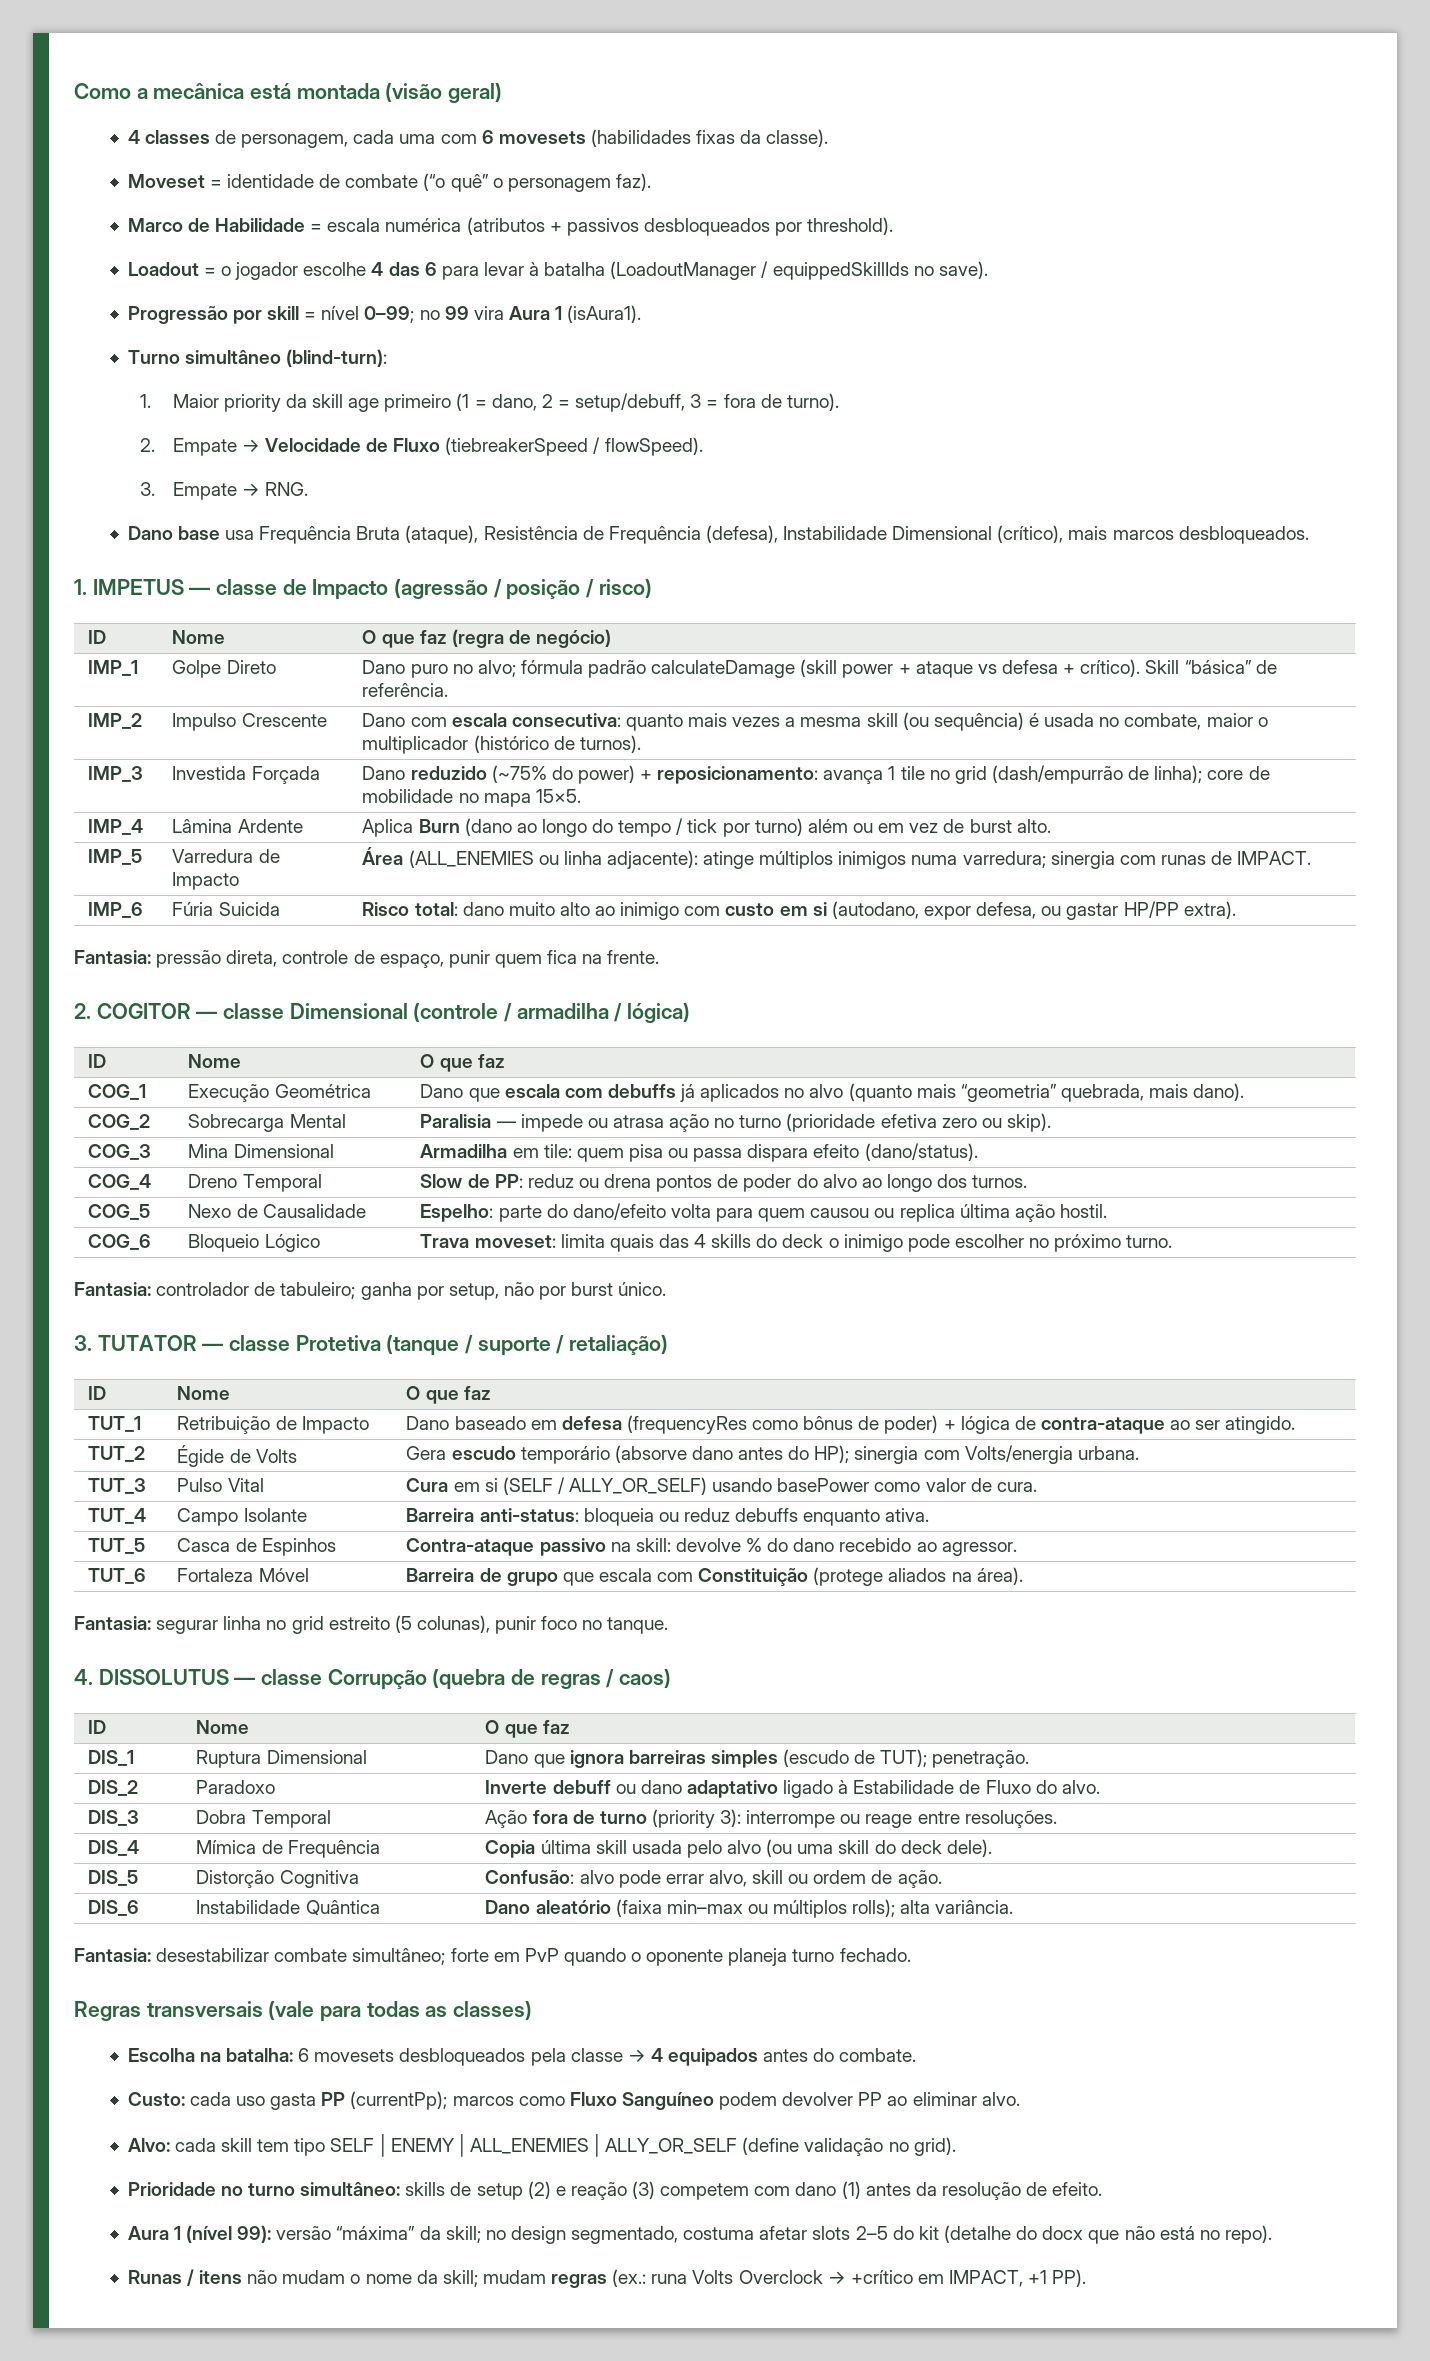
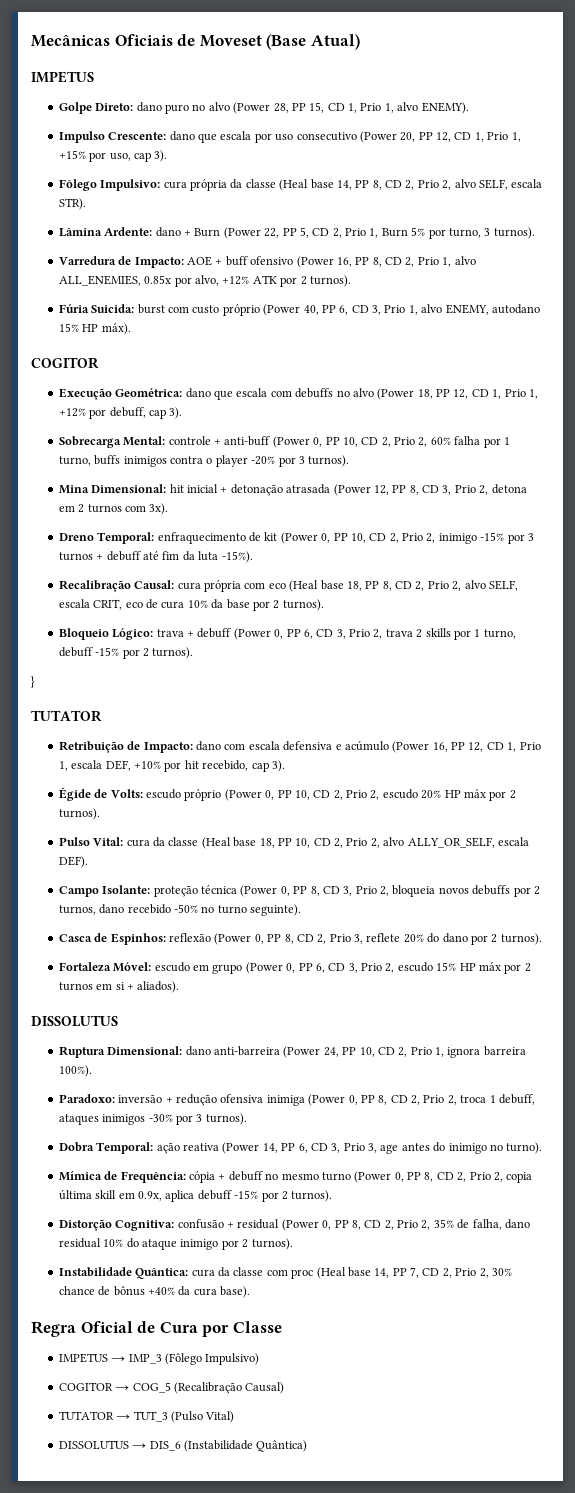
[74,82,503,103] [127,129,829,148] [127,173,651,192] [127,217,894,236] [127,261,988,280] [127,305,642,324] [127,349,388,367] [139,393,839,412] [139,437,703,456] [139,482,308,500] [127,525,1309,544] [74,578,652,600] [88,630,107,644] [172,630,226,644] [362,629,612,648] [88,660,139,676] [172,660,276,678] [362,659,1277,678] [362,683,449,697] [88,713,143,729] [172,713,327,731] [362,712,1268,731] [362,735,641,754] [88,766,144,782] [172,766,320,784] [362,765,1270,784] [362,789,581,807] [88,819,144,835] [172,819,303,833] [362,818,1051,837] [88,849,143,865] [172,849,280,863] [172,872,240,890] [362,847,1312,869] [88,902,144,918] [172,902,280,916] [362,901,1236,920] [74,950,660,968] [74,1002,691,1023] [88,1054,107,1068] [188,1054,242,1068] [420,1054,505,1072] [88,1084,147,1100] [188,1084,371,1102] [420,1083,1245,1102] [88,1114,151,1130] [188,1114,346,1132] [420,1113,1052,1132] [88,1144,152,1160] [188,1144,334,1158] [420,1143,978,1162] [88,1174,152,1190] [188,1174,322,1192] [420,1174,1028,1192] [88,1204,151,1220] [188,1204,366,1218] [420,1203,1108,1222] [88,1234,152,1250] [188,1234,320,1252] [420,1234,1173,1252] [74,1282,667,1300] [74,1334,669,1356] [88,1386,107,1400] [177,1386,231,1400] [406,1386,491,1404] [88,1416,142,1432] [177,1416,369,1434] [406,1415,1296,1434] [88,1446,146,1462] [177,1444,297,1467] [406,1445,1139,1464] [88,1478,147,1494] [177,1478,264,1492] [406,1477,1037,1495] [88,1508,147,1524] [177,1508,307,1526] [406,1508,930,1526] [88,1538,146,1554] [177,1538,336,1556] [406,1538,1017,1556] [88,1568,147,1584] [177,1568,309,1582] [406,1567,1023,1586] [74,1615,669,1634] [74,1668,672,1690] [88,1720,107,1734] [196,1720,250,1734] [485,1720,570,1738] [88,1750,135,1766] [196,1750,367,1768] [485,1749,1030,1768] [88,1780,139,1796] [196,1780,276,1794] [485,1780,1100,1798] [88,1810,140,1826] [196,1810,331,1828] [485,1809,1057,1828] [88,1840,140,1856] [196,1840,380,1858] [485,1839,992,1858] [88,1870,139,1886] [196,1870,359,1888] [485,1870,942,1888] [88,1900,140,1916] [196,1900,380,1916] [485,1899,1014,1918] [74,1948,911,1966] [74,2000,533,2022] [127,2048,917,2066] [127,2091,1020,2110] [127,2134,956,2157] [127,2181,1103,2200] [127,2225,1272,2244] [127,2269,1087,2288] Como a mecânica está montada (visão geral) // 4 classes de personagem, cada uma com 6 movesets (habilidades fixas da classe). // Moveset = identidade de combate (“o quê” o personagem faz). // Marco de Habilidade = escala numérica (atributos + passivos desbloqueados por threshold). // Loadout = o jogador escolhe 4 das 6 para levar à batalha (LoadoutManager / equippedSkillIds no save). // Progressão por skill = nível 0–99; no 99 vira Aura 1 (isAura1). // Turno simultâneo (blind-turn): // 1. Maior priority da skill age primeiro (1 = dano, 2 = setup/debuff, 3 = fora de turno). // 2. Empate → Velocidade de Fluxo (tiebreakerSpeed / flowSpeed). // 3. Empate → RNG. // Dano base usa Frequência Bruta (ataque), Resistência de Frequência (defesa), Instabilidade Dimensional (crítico), mais marcos desbloqueados. // 1. IMPETUS — classe de Impacto (agressão / posição / risco) // ID | Nome | O que faz (regra de negócio) // IMP_1 | Golpe Direto | Dano puro no alvo; fórmula padrão calculateDamage (skill power + ataque vs defesa + crítico). Skill “básica” de referência. // IMP_2 | Impulso Crescente | Dano com escala consecutiva: quanto mais vezes a mesma skill (ou sequência) é usada no combate, maior o multiplicador (histórico de turnos). // IMP_3 | Investida Forçada | Dano reduzido (~75% do power) + reposicionamento: avança 1 tile no grid (dash/empurrão de linha); core de mobilidade no mapa 15×5. // IMP_4 | Lâmina Ardente | Aplica Burn (dano ao longo do tempo / tick por turno) além ou em vez de burst alto. // IMP_5 | Varredura de Impacto | Área (ALL_ENEMIES ou linha adjacente): atinge múltiplos inimigos numa varredura; sinergia com runas de IMPACT. // IMP_6 | Fúria Suicida | Risco total: dano muito alto ao inimigo com custo em si (autodano, expor defesa, ou gastar HP/PP extra). // Fantasia: pressão direta, controle de espaço, punir quem fica na frente. // 2. COGITOR — classe Dimensional (controle / armadilha / lógica) // ID | Nome | O que faz // COG_1 | Execução Geométrica | Dano que escala com debuffs já aplicados no alvo (quanto mais “geometria” quebrada, mais dano). // COG_2 | Sobrecarga Mental | Paralisia — impede ou atrasa ação no turno (prioridade efetiva zero ou skip). // COG_3 | Mina Dimensional | Armadilha em tile: quem pisa ou passa dispara efeito (dano/status). // COG_4 | Dreno Temporal | Slow de PP: reduz ou drena pontos de poder do alvo ao longo dos turnos. // COG_5 | Nexo de Causalidade | Espelho: parte do dano/efeito volta para quem causou ou replica última ação hostil. // COG_6 | Bloqueio Lógico | Trava moveset: limita quais das 4 skills do deck o inimigo pode escolher no próximo turno. // Fantasia: controlador de tabuleiro; ganha por setup, não por burst único. // 3. TUTATOR — classe Protetiva (tanque / suporte / retaliação) // ID | Nome | O que faz // TUT_1 | Retribuição de Impacto | Dano baseado em defesa (frequencyRes como bônus de poder) + lógica de contra-ataque ao ser atingido. // TUT_2 | Égide de Volts | Gera escudo temporário (absorve dano antes do HP); sinergia com Volts/energia urbana. // TUT_3 | Pulso Vital | Cura em si (SELF / ALLY_OR_SELF) usando basePower como valor de cura. // TUT_4 | Campo Isolante | Barreira anti-status: bloqueia ou reduz debuffs enquanto ativa. // TUT_5 | Casca de Espinhos | Contra-ataque passivo na skill: devolve % do dano recebido ao agressor. // TUT_6 | Fortaleza Móvel | Barreira de grupo que escala com Constituição (protege aliados na área). // Fantasia: segurar linha no grid estreito (5 colunas), punir foco no tanque. // 4. DISSOLUTUS — classe Corrupção (quebra de regras / caos) // ID | Nome | O que faz // DIS_1 | Ruptura Dimensional | Dano que ignora barreiras simples (escudo de TUT); penetração. // DIS_2 | Paradoxo | Inverte debuff ou dano adaptativo ligado à Estabilidade de Fluxo do alvo. // DIS_3 | Dobra Temporal | Ação fora de turno (priority 3): interrompe ou reage entre resoluções. // DIS_4 | Mímica de Frequência | Copia última skill usada pelo alvo (ou uma skill do deck dele). // DIS_5 | Distorção Cognitiva | Confusão: alvo pode errar alvo, skill ou ordem de ação. // DIS_6 | Instabilidade Quântica | Dano aleatório (faixa min–max ou múltiplos rolls); alta variância. // Fantasia: desestabilizar combate simultâneo; forte em PvP quando o oponente planeja turno fechado. // Regras transversais (vale para todas as classes) // Escolha na batalha: 6 movesets desbloqueados pela classe → 4 equipados antes do combate. // Custo: cada uso gasta PP (currentPp); marcos como Fluxo Sanguíneo podem devolver PP ao eliminar alvo. // Alvo: cada skill tem tipo SELF | ENEMY | ALL_ENEMIES | ALLY_OR_SELF (define validação no grid). // Prioridade no turno simultâneo: skills de setup (2) e reação (3) competem com dano (1) antes da resolução de efeito. // Aura 1 (nível 99): versão “máxima” da skill; no design segmentado, costuma afetar slots 2–5 do kit (detalhe do docx que não está no repo). // Runas / itens não mudam o nome da skill; mudam regras (ex.: runa Volts Overclock → +crítico em IMPACT, +1 PP). -> [31,34,360,50] [31,71,94,83] [58,102,469,114] [58,131,521,143] [58,150,168,162] [58,179,543,191] [58,198,86,210] [58,227,535,239] [58,256,476,268] [58,275,351,287] [58,304,540,316] [58,323,131,335] [31,357,99,369] [58,388,538,400] [58,407,183,419] [58,436,510,448] [58,455,350,467] [58,484,527,496] [58,503,169,515] [58,532,534,544] [58,551,253,563] [58,580,518,592] [58,599,324,611] [58,628,516,640] [58,647,194,659] [31,676,35,688] [31,710,102,722] [58,740,541,753] [58,760,285,772] [58,787,516,801] [58,808,100,820] [58,837,529,849] [58,856,88,868] [58,885,540,897] [58,904,302,916] [58,933,542,945] [58,962,531,974] [58,981,180,993] [31,1015,118,1027] [58,1046,526,1058] [58,1065,92,1077] [58,1094,535,1106] [58,1113,247,1125] [58,1142,543,1154] [58,1171,533,1183] [58,1189,333,1202] [58,1219,530,1231] [58,1238,293,1250] [58,1267,512,1279] [58,1286,251,1298] [31,1321,282,1337] [58,1353,260,1365] [58,1382,285,1394] [58,1411,235,1423] [58,1440,308,1452] Mecânicas Oficiais de Moveset (Base Atual) // IMPETUS // Golpe Direto: dano puro no alvo (Power 28, PP 15, CD 1, Prio 1, alvo ENEMY). // Impulso Crescente: dano que escala por uso consecutivo (Power 20, PP 12, CD 1, Prio 1, +15% por uso, cap 3). // Fôlego Impulsivo: cura própria da classe (Heal base 14, PP 8, CD 2, Prio 2, alvo SELF, escala STR). // Lâmina Ardente: dano + Burn (Power 22, PP 5, CD 2, Prio 1, Burn 5% por turno, 3 turnos). // Varredura de Impacto: AOE + buff ofensivo (Power 16, PP 8, CD 2, Prio 1, alvo ALL_ENEMIES, 0.85x por alvo, +12% ATK por 2 turnos). // Fúria Suicida: burst com custo próprio (Power 40, PP 6, CD 3, Prio 1, alvo ENEMY, autodano 15% HP máx). // COGITOR // Execução Geométrica: dano que escala com debuffs no alvo (Power 18, PP 12, CD 1, Prio 1, +12% por debuff, cap 3). // Sobrecarga Mental: controle + anti-buff (Power 0, PP 10, CD 2, Prio 2, 60% falha por 1 turno, buffs inimigos contra o player -20% por 3 turnos). // Mina Dimensional: hit inicial + detonação atrasada (Power 12, PP 8, CD 3, Prio 2, detona em 2 turnos com 3x). // Dreno Temporal: enfraquecimento de kit (Power 0, PP 10, CD 2, Prio 2, inimigo -15% por 3 turnos + debuff até fim da luta -15%). // Recalibração Causal: cura própria com eco (Heal base 18, PP 8, CD 2, Prio 2, alvo SELF, escala CRIT, eco de cura 10% da base por 2 turnos). // Bloqueio Lógico: trava + debuff (Power 0, PP 6, CD 3, Prio 2, trava 2 skills por 1 turno, debuff -15% por 2 turnos). // } // TUTATOR // Retribuição de Impacto: dano com escala defensiva e acúmulo (Power 16, PP 12, CD 1, Prio 1, escala DEF, +10% por hit recebido, cap 3). // Égide de Volts: escudo próprio (Power 0, PP 10, CD 2, Prio 2, escudo 20% HP máx por 2 turnos). // Pulso Vital: cura da classe (Heal base 18, PP 10, CD 2, Prio 2, alvo ALLY_OR_SELF, escala DEF). // Campo Isolante: proteção técnica (Power 0, PP 8, CD 3, Prio 2, bloqueia novos debuffs por 2 turnos, dano recebido -50% no turno seguinte). // Casca de Espinhos: reflexão (Power 0, PP 8, CD 2, Prio 3, reflete 20% do dano por 2 turnos). // Fortaleza Móvel: escudo em grupo (Power 0, PP 6, CD 3, Prio 2, escudo 15% HP máx por 2 turnos em si + aliados). // DISSOLUTUS // Ruptura Dimensional: dano anti-barreira (Power 24, PP 10, CD 2, Prio 1, ignora barreira 100%). // Paradoxo: inversão + redução ofensiva inimiga (Power 0, PP 8, CD 2, Prio 2, troca 1 debuff, ataques inimigos -30% por 3 turnos). // Dobra Temporal: ação reativa (Power 14, PP 6, CD 3, Prio 3, age antes do inimigo no turno). // Mímica de Frequência: cópia + debuff no mesmo turno (Power 0, PP 8, CD 2, Prio 2, copia última skill em 0.9x, aplica debuff -15% por 2 turnos). // Distorção Cognitiva: confusão + residual (Power 0, PP 8, CD 2, Prio 2, 35% de falha, dano residual 10% do ataque inimigo por 2 turnos). // Instabilidade Quântica: cura da classe com proc (Heal base 14, PP 7, CD 2, Prio 2, 30% chance de bônus +40% da cura base). // Regra Oficial de Cura por Classe // IMPETUS → IMP_3 (Fôlego Impulsivo) // COGITOR → COG_5 (Recalibração Causal) // TUTATOR → TUT_3 (Pulso Vital) // DISSOLUTUS → DIS_6 (Instabilidade Quântica)

